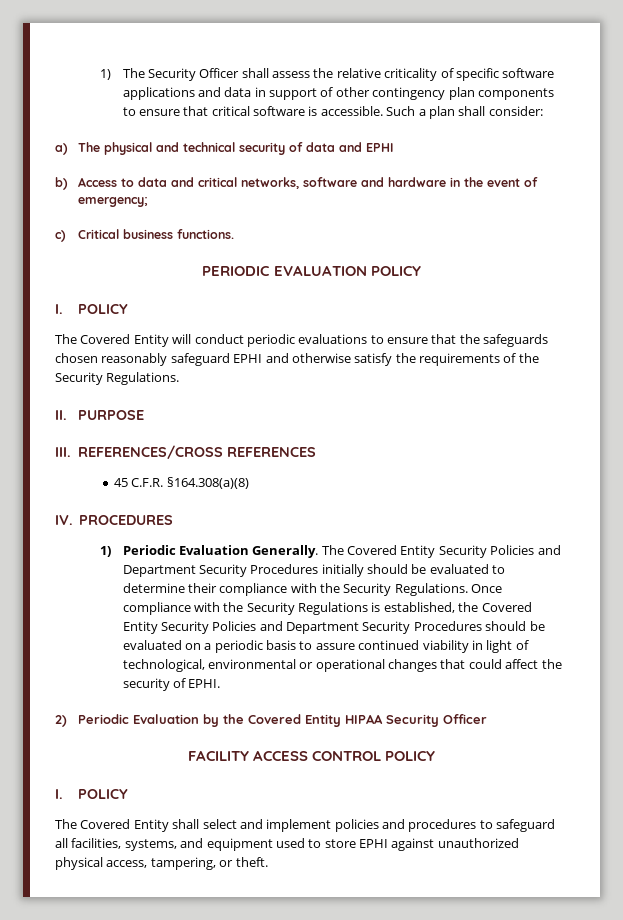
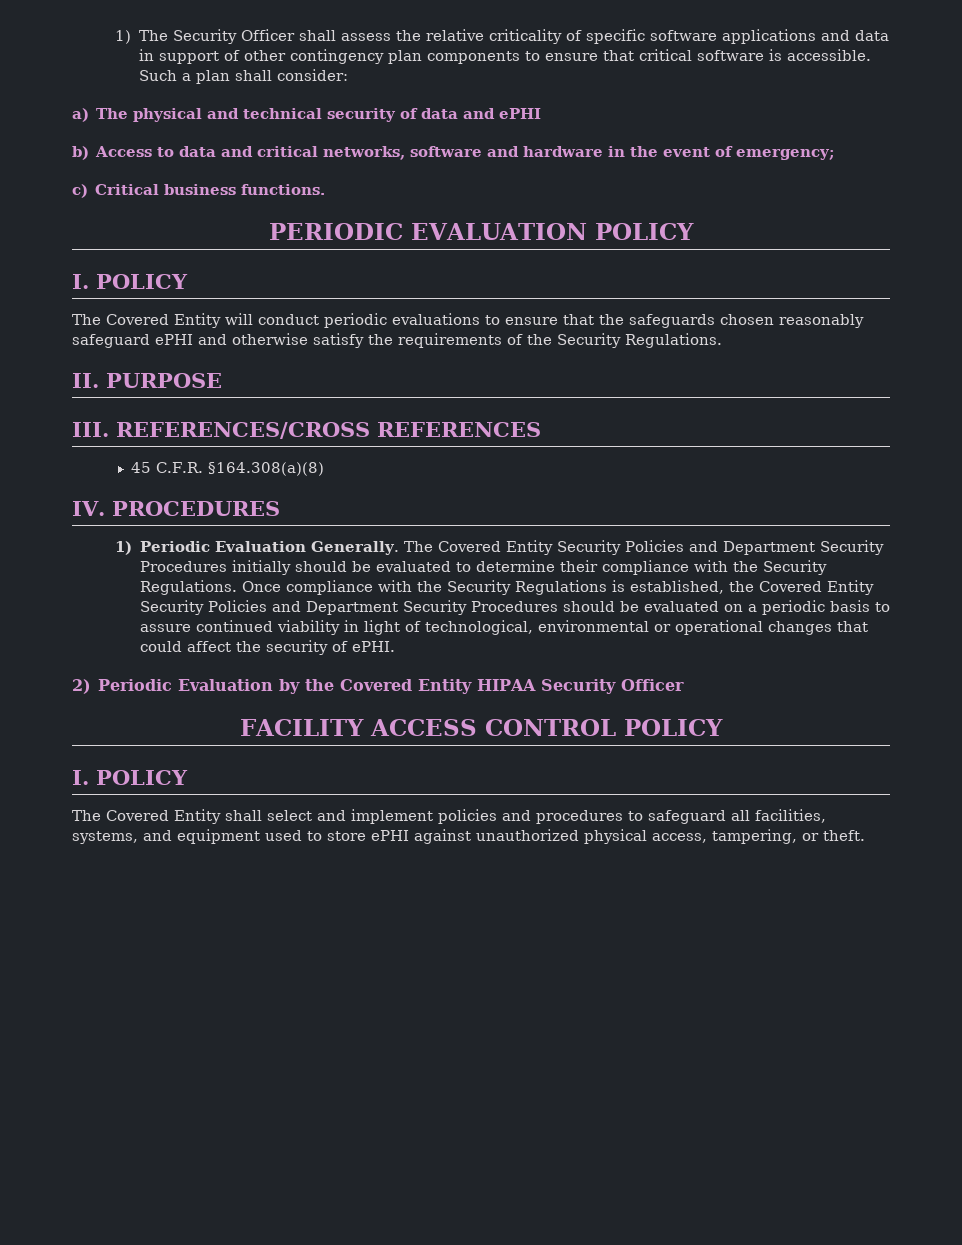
[365,143,393,152] EPHI -> [499,108,542,119] ePHI
[233,354,263,363] EPHI -> [155,334,193,345] ePHI
[188,679,221,688] EPHI. -> [351,641,395,652] ePHI.
[359,839,388,848] EPHI -> [371,830,409,841] ePHI

